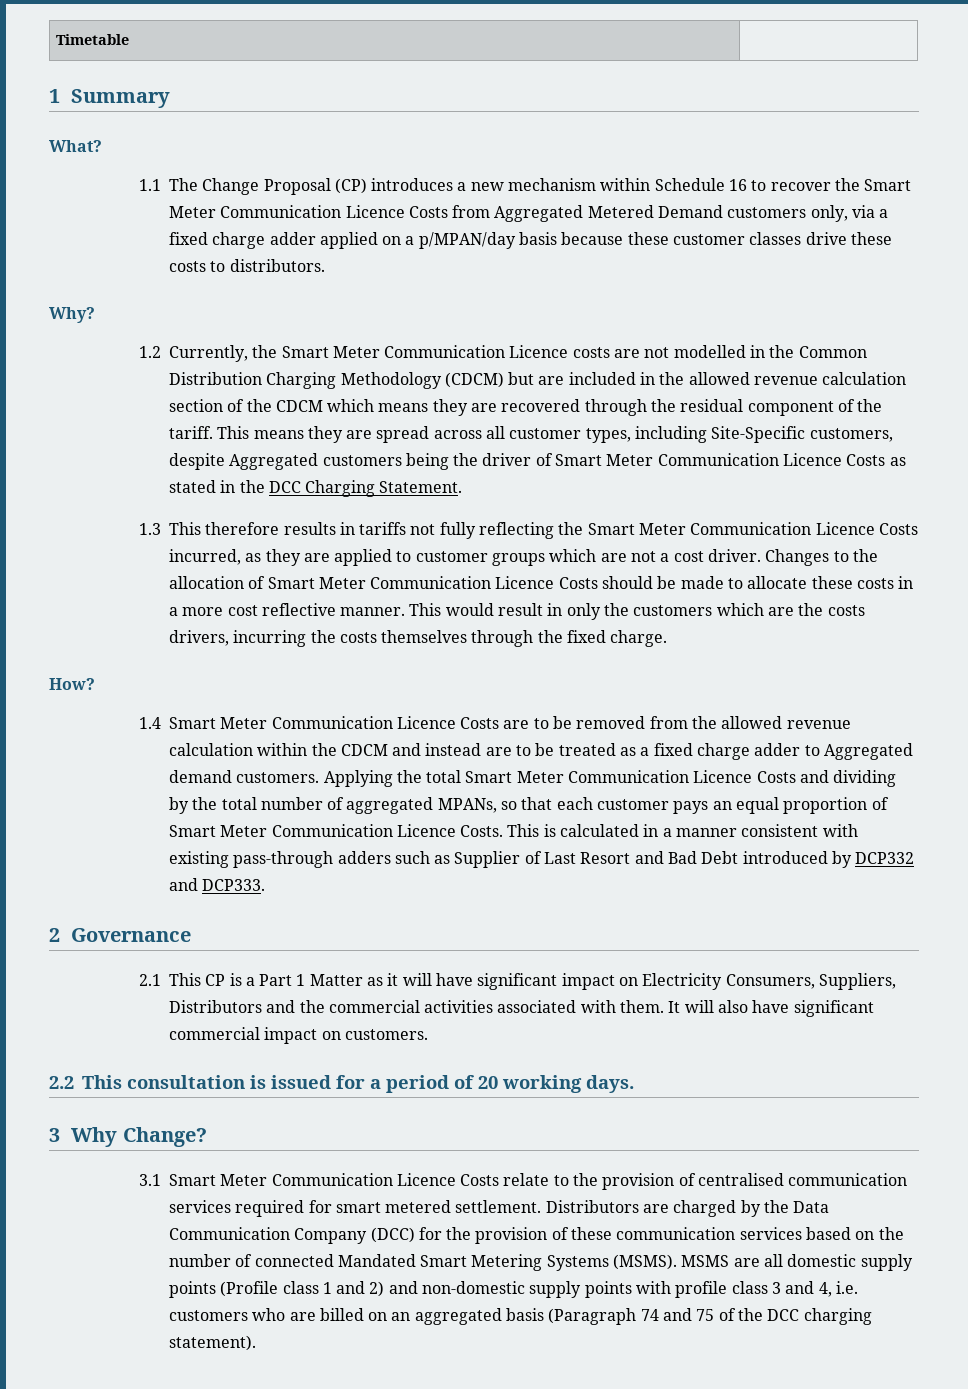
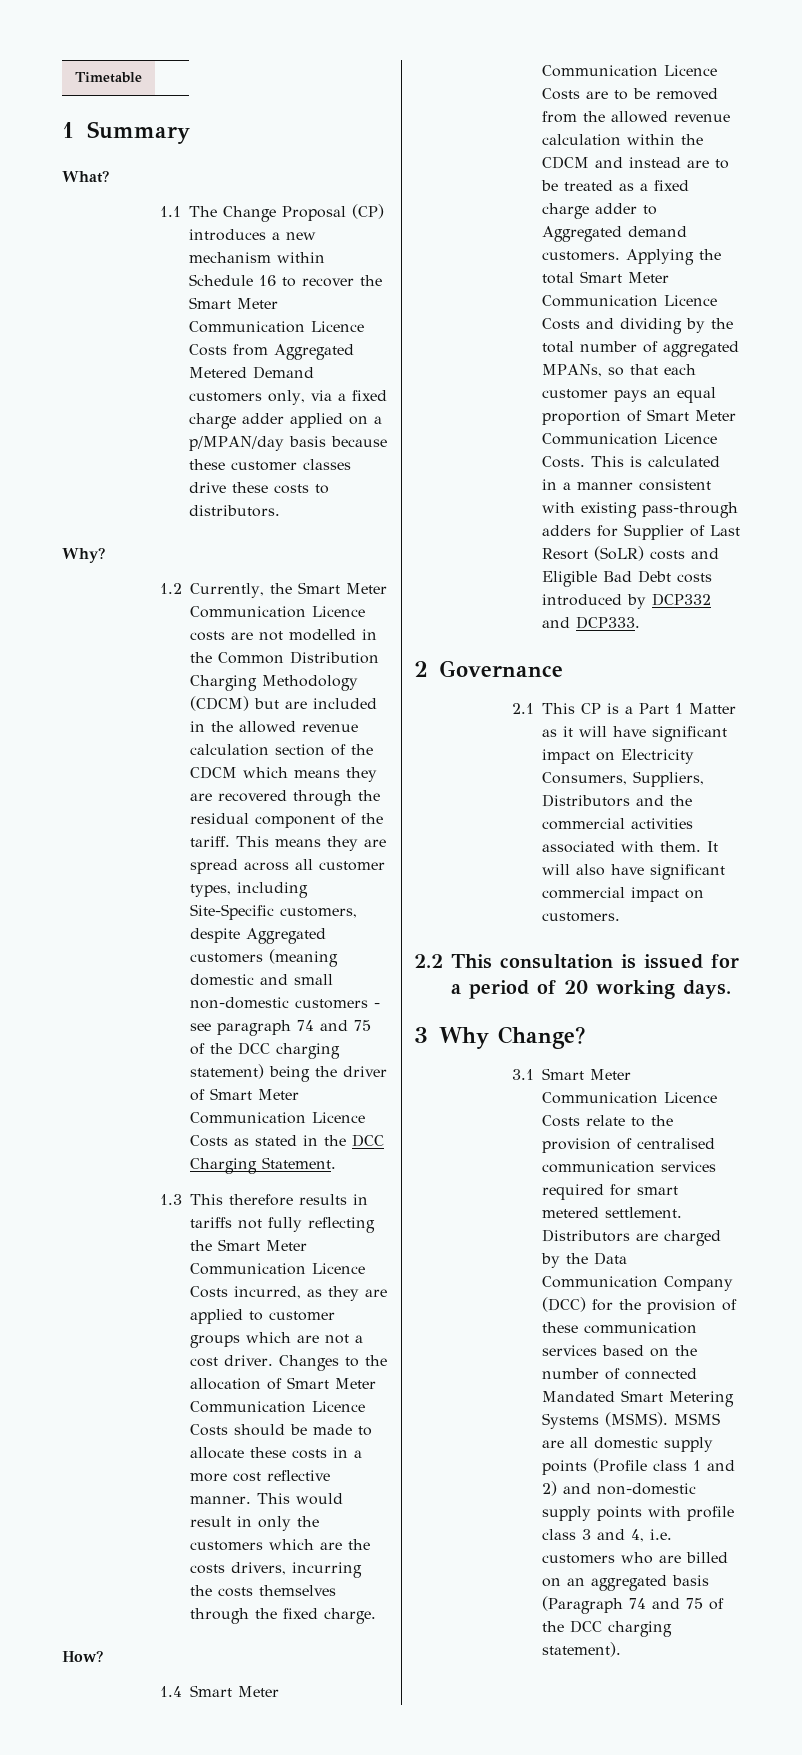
(402, 460) none -> [268,949,338,967] [189,974,333,986] [189,997,380,1009] [189,1020,371,1036] [189,1042,340,1059] [189,1064,264,1079] (meaning domestic and small non-domestic customers - see paragraph 74 and 75 of the DCC charging statement)
[394,851,451,864] such as -> [596,525,618,537] for
[634,851,664,864] and -> [593,546,719,561] [541,571,597,587] (SoLR) costs and Eligible
(739, 857) none -> [676,573,712,583] costs

